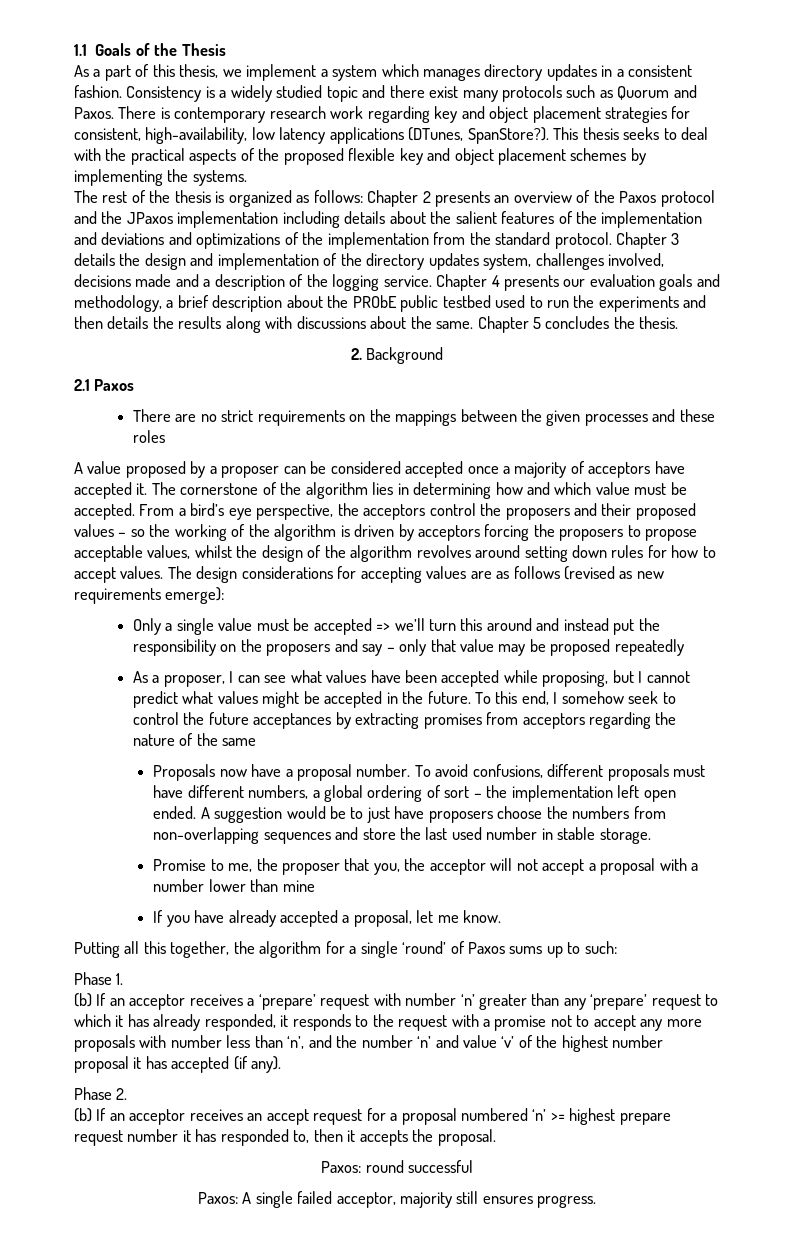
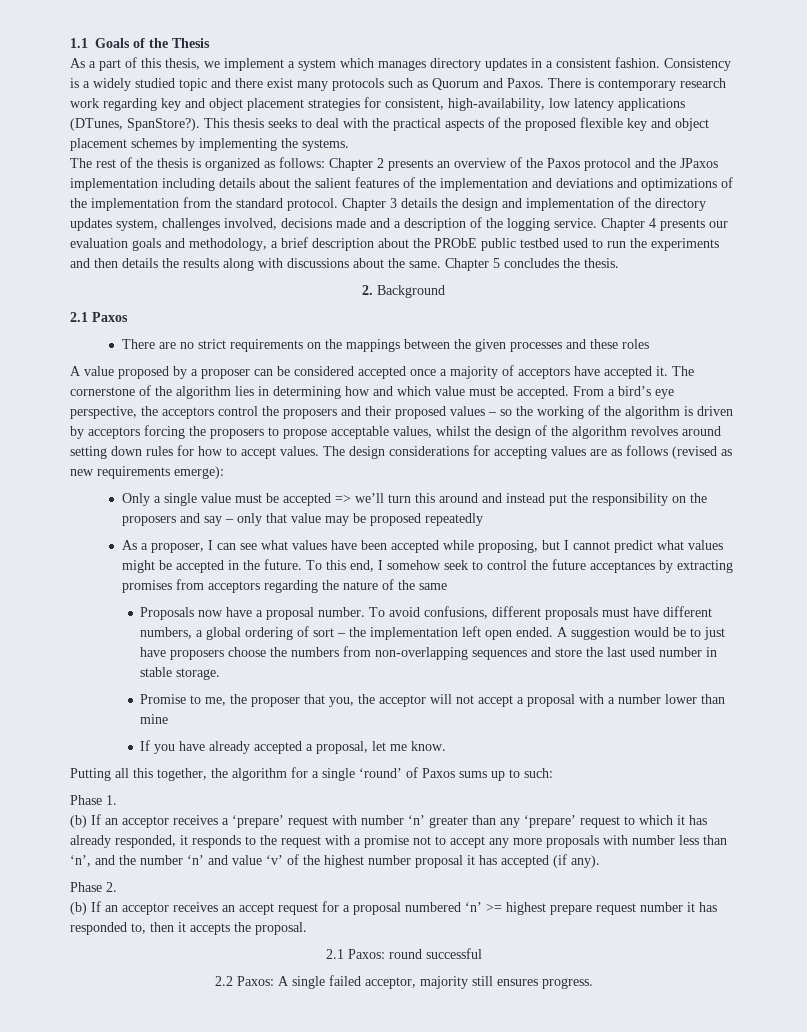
(496, 1137) none -> [325,949,344,959] 2.1
(473, 1166) none -> [214,976,233,986] 2.2

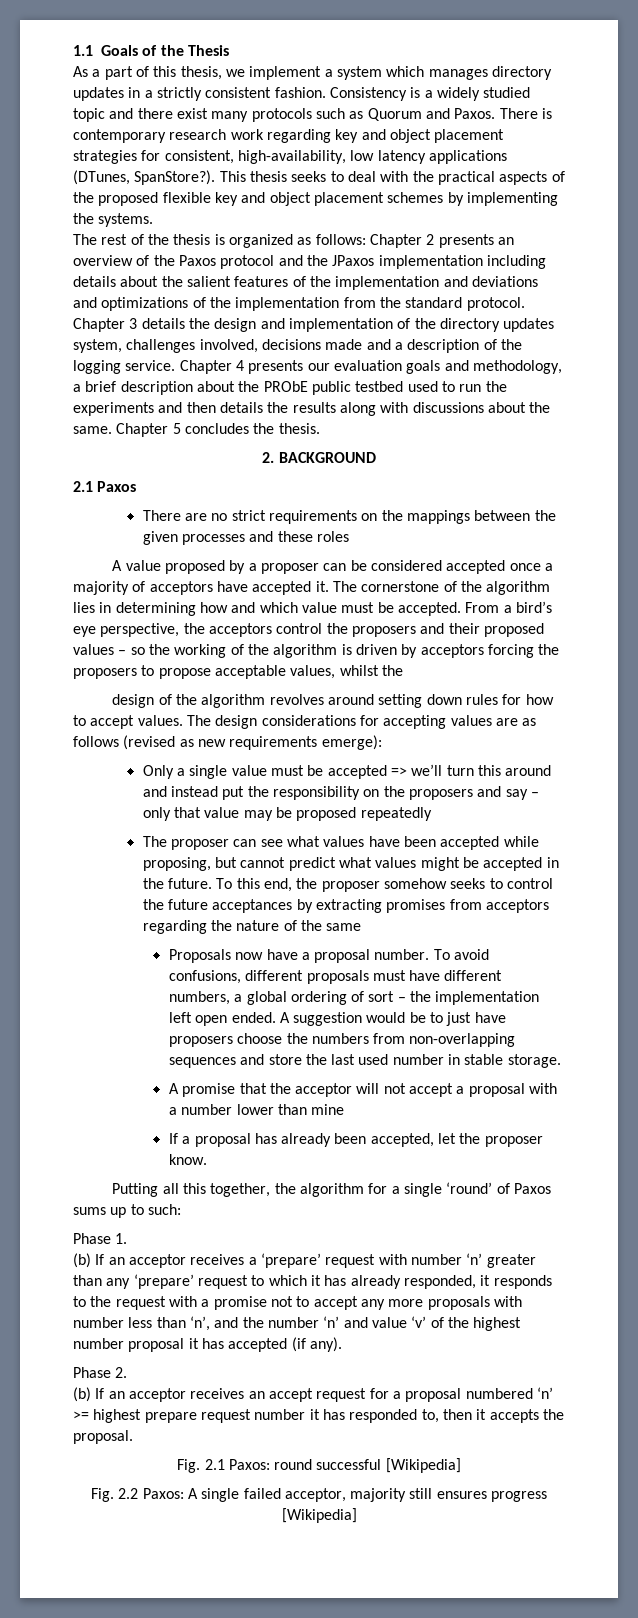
(553, 64) none -> [156,87,202,101] strictly
[377,285,445,298] Background -> [278,452,376,463] BACKGROUND
(491, 431) none -> (403, 670) //
[122,540,214,553] As a proposer, I -> [142,836,230,850] The proposer
[564,540,570,550] I -> (238, 862) none
[378,560,469,570] I somehow seek -> [296,878,486,892] the proposer somehow seeks
[140,694,355,707] Promise to me, the proposer that you, -> [168,1083,267,1097] A promise that
[154,741,408,754] you have already accepted a proposal, let me -> [182,1133,543,1147] a proposal has already been accepted, let the proposer
(307, 928) none -> [177,1459,201,1473] Fig.
(482, 953) // -> [385,1458,461,1473] [90,1488,114,1502] [Wikipedia] // Fig.
[541,978,593,989] progress. -> [491,1491,548,1502] [281,1508,357,1523] progress [Wikipedia]

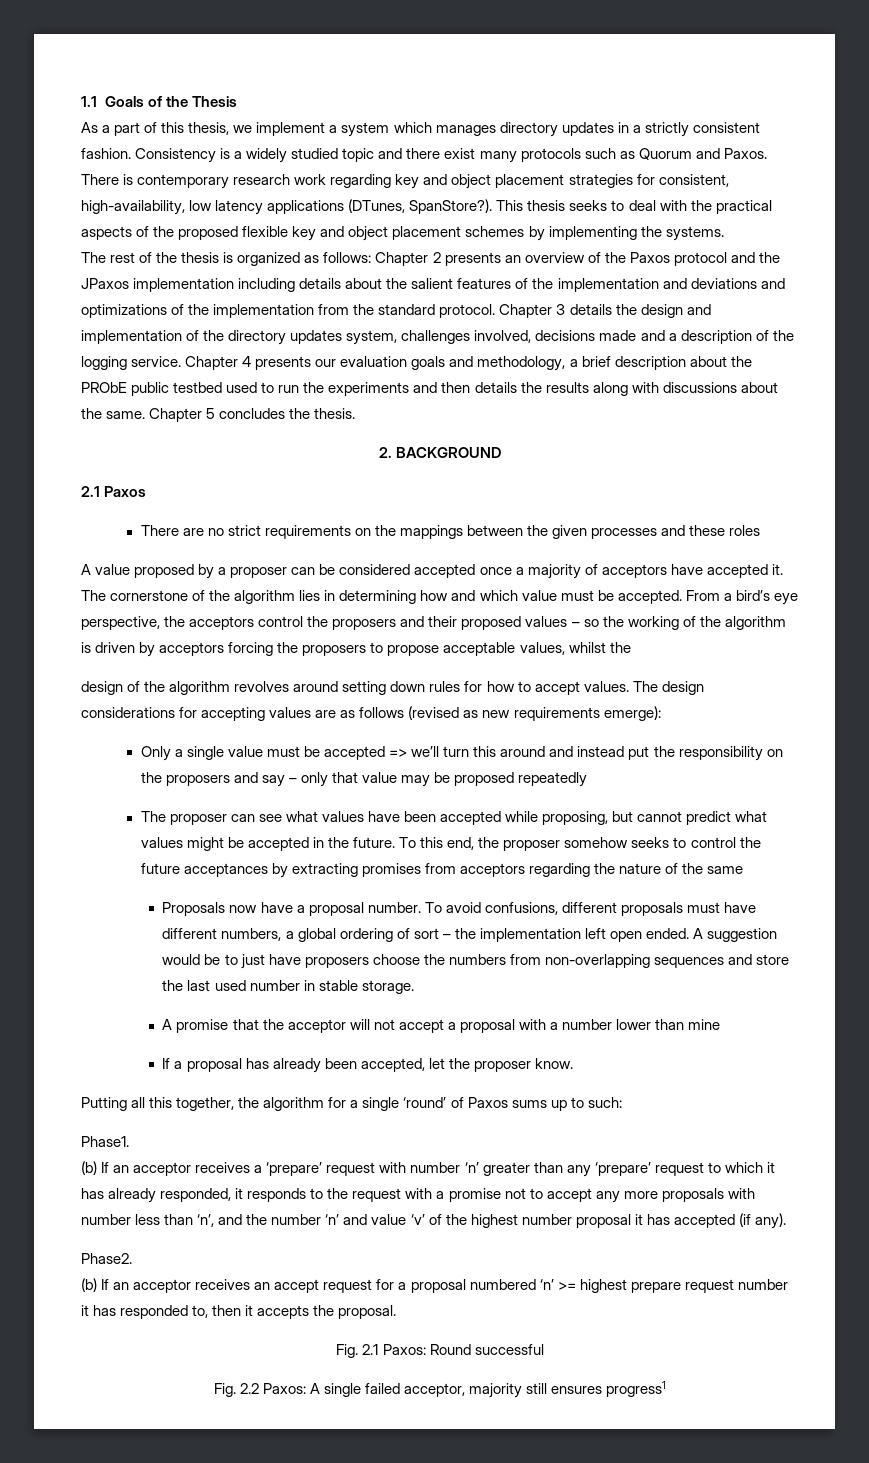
[73,1233,128,1244] Phase 1. -> [81,1136,129,1147] Phase1.
[73,1367,128,1378] Phase 2. -> [81,1253,132,1264] Phase2.
[274,1459,313,1470] round -> [429,1344,471,1355] Round
[385,1458,461,1473] [Wikipedia] -> (544, 1349) none
[491,1491,548,1502] [281,1508,357,1523] progress [Wikipedia] -> [606,1381,667,1397] progress1

